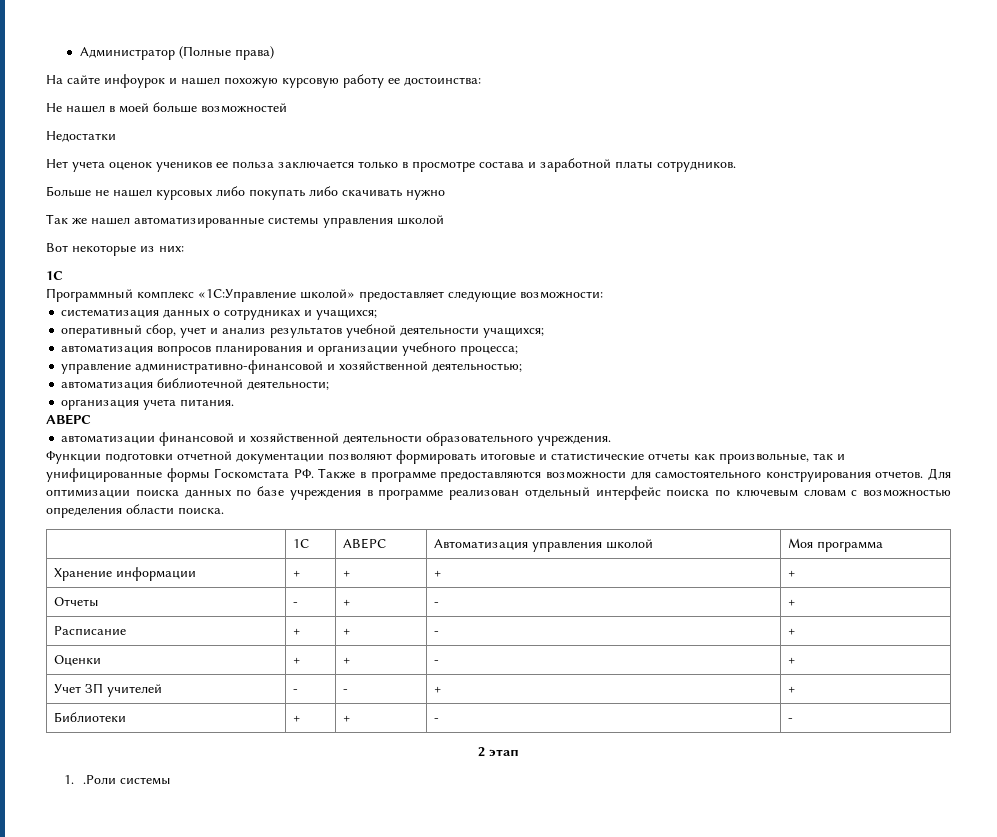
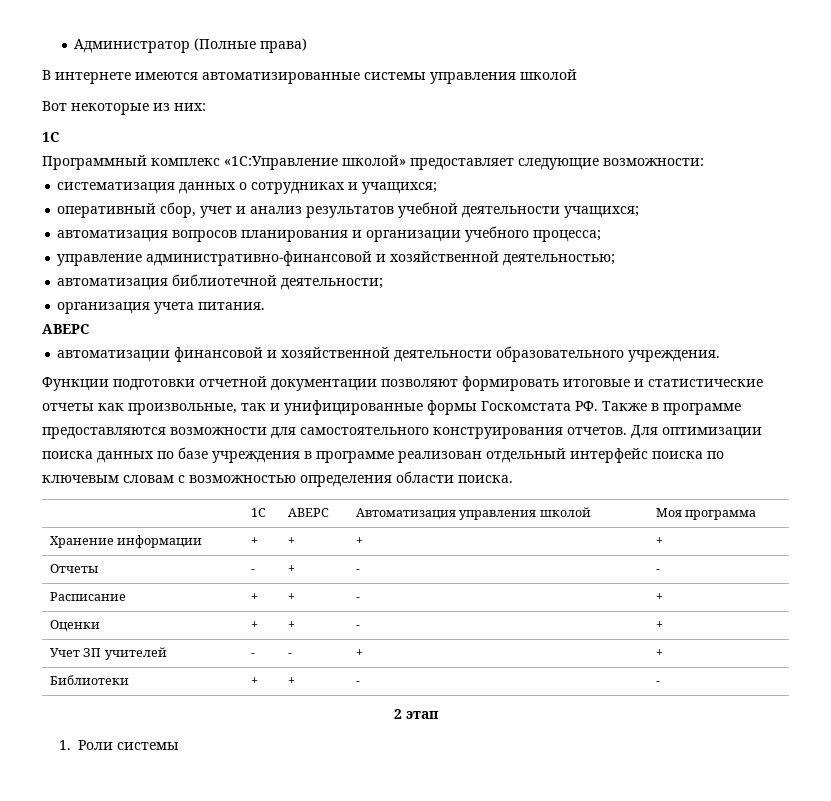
[46,74,481,88] [46,102,287,113] [46,131,116,142] [46,158,736,172] [46,186,445,200] [46,214,130,225] На сайте инфоурок и нашел похожую курсовую работу ее достоинства: // Не нашел в моей больше возможностей // Недостатки // Нет учета оценок учеников ее польза заключается только в просмотре состава и заработной платы сотрудников. // Больше не нашел курсовых либо покупать либо скачивать нужно // Так же нашел -> [42,70,198,84] В интернете имеются
[788,599,796,606] + -> [655,569,660,573] -
[82,775,116,784] .Роли -> [77,740,113,750] Роли

